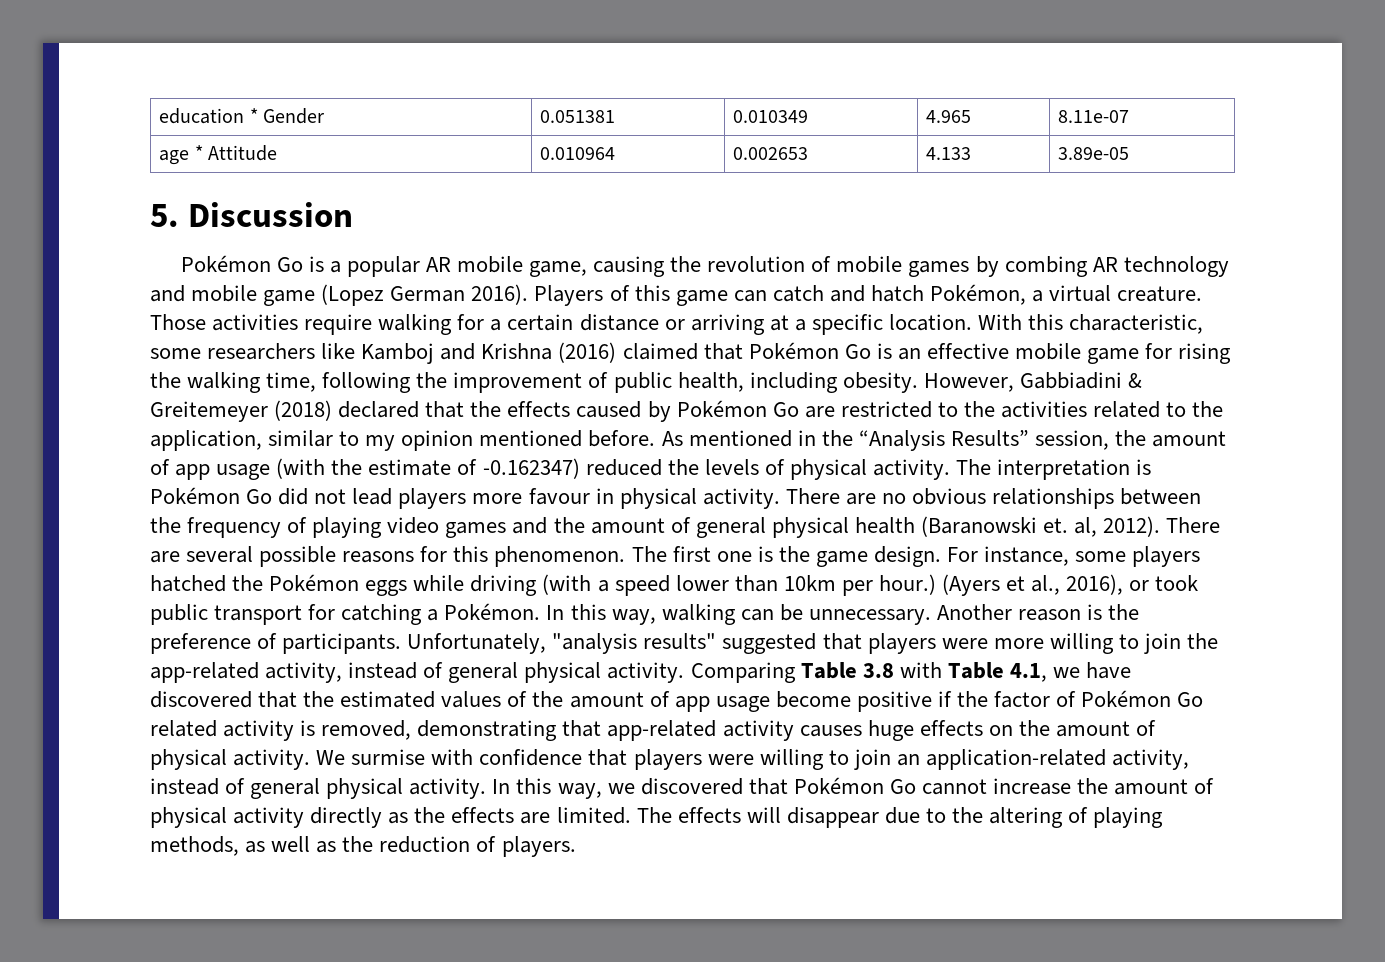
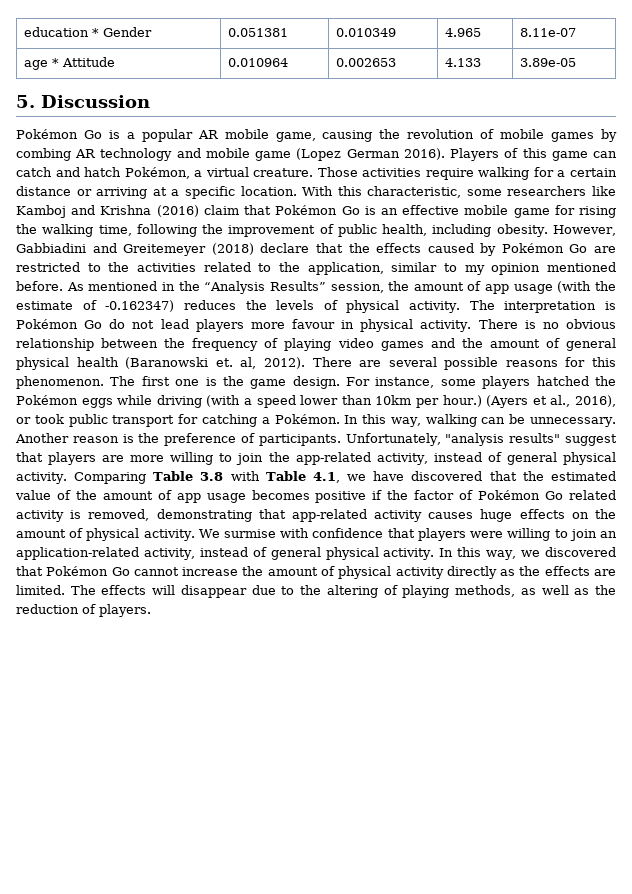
[622,343,698,360] claimed -> [203,205,239,215] claim
[1127,373,1142,388] & -> [92,243,117,253] and
[338,401,420,418] declared -> [260,243,310,253] declare
[585,459,662,476] reduced -> [183,300,236,310] reduces
[278,488,309,505] did -> [109,319,126,329] do
[845,493,876,505] are -> [524,320,536,329] is
[992,488,1115,509] relationships -> [16,338,94,351] relationship
[722,633,988,654] suggested that players were -> [565,434,617,446] [16,452,125,465] suggest that players are
[441,691,502,708] values -> [15,490,51,500] value
[775,691,851,708] become -> [251,490,310,500] becomes

